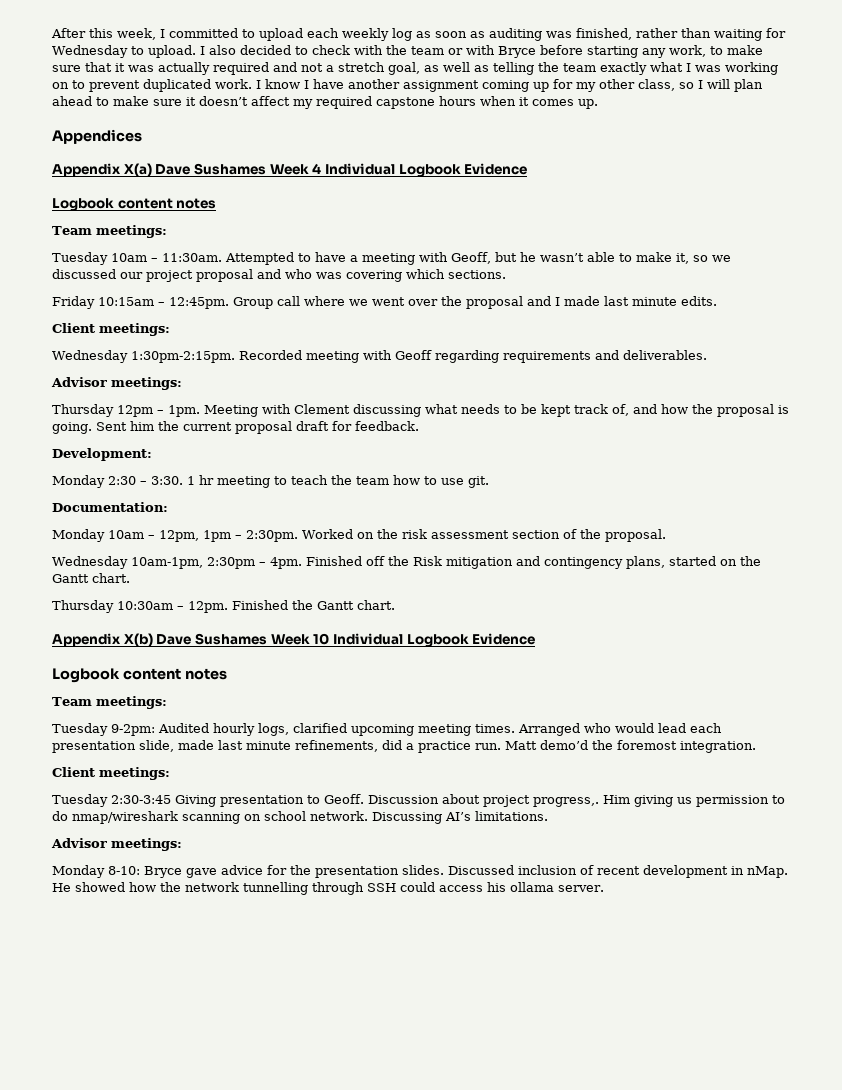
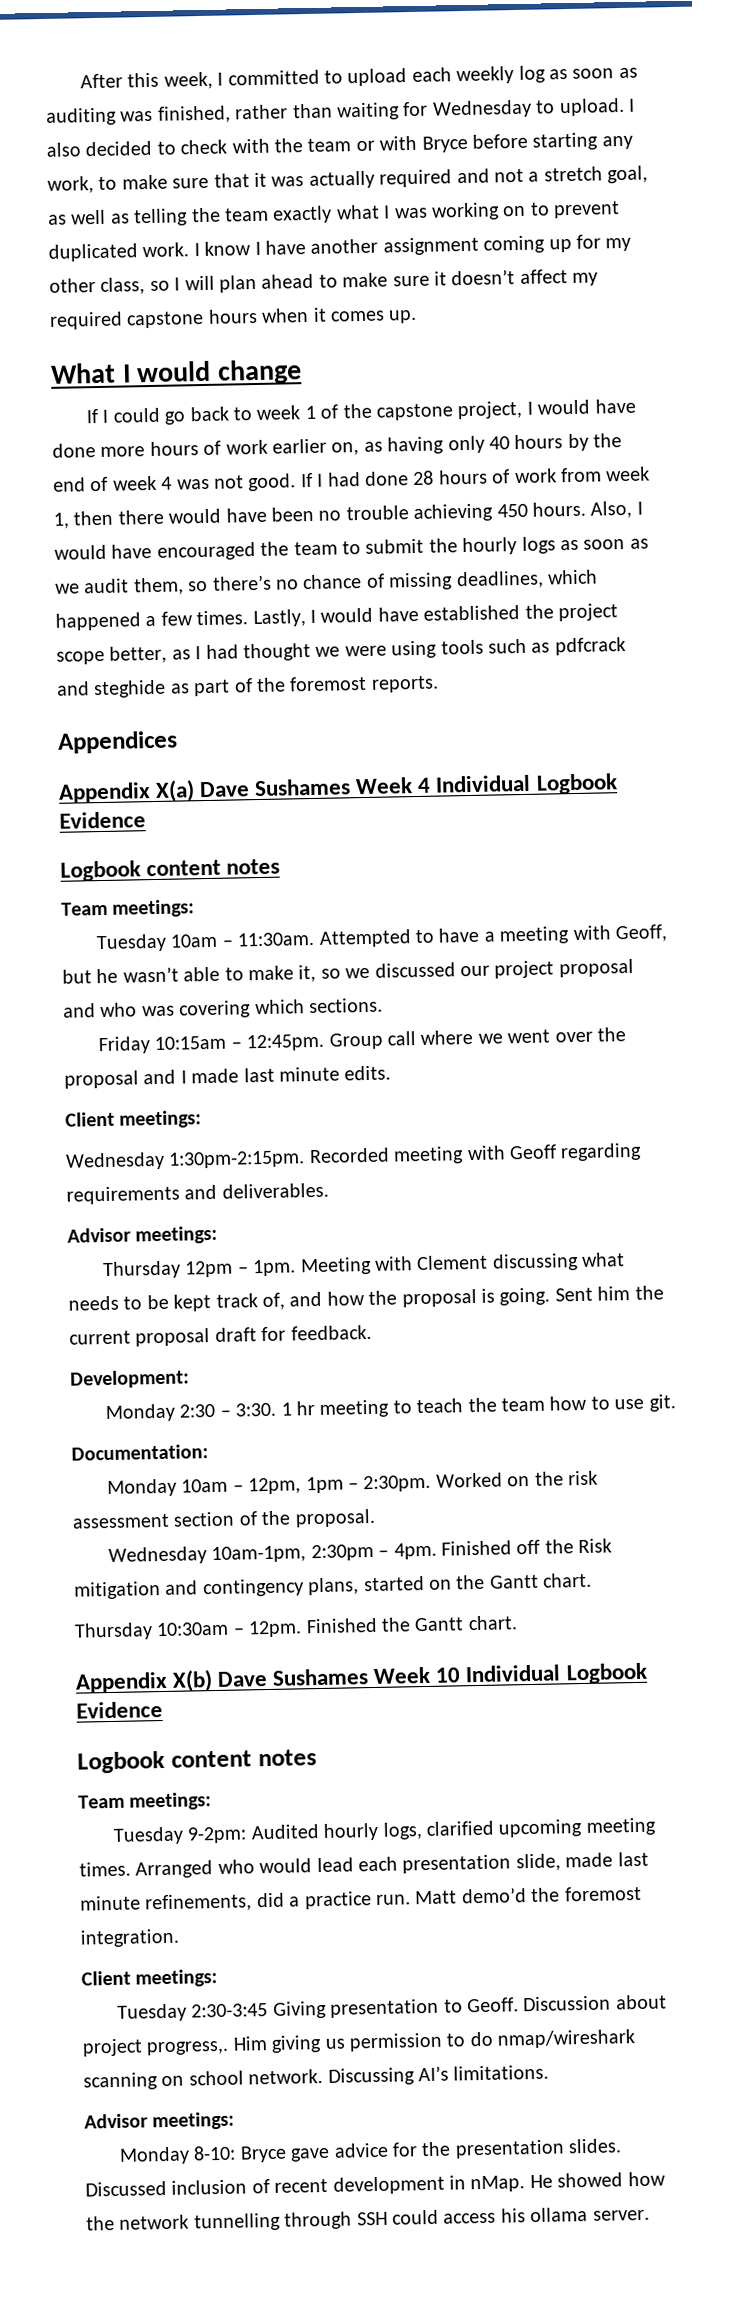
(598, 104) none -> [50,359,302,385] [85,398,636,425] [52,433,623,458] [53,466,651,492] [53,500,643,529] [54,536,649,561] [55,569,598,596] [55,603,618,631] [56,637,626,665] [56,675,439,699] // What I would change // If I could go back to week 1 of the capstone project, I would have done more hours of work earlier on, as having only 40 hours by the end of week 4 was not good. If I had done 28 hours of work from week 1, then there would have been no trouble achieving 450 hours. Also, I would have encouraged the team to submit the hourly logs as soon as we audit them, so there’s no chance of missing deadlines, which happened a few times. Lastly, I would have established the project scope better, as I had thought we were using tools such as pdfcrack and steghide as part of the foremost reports.

